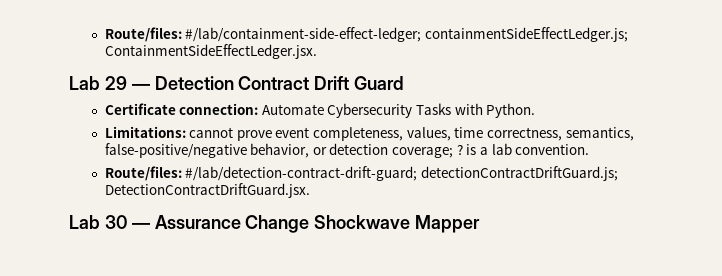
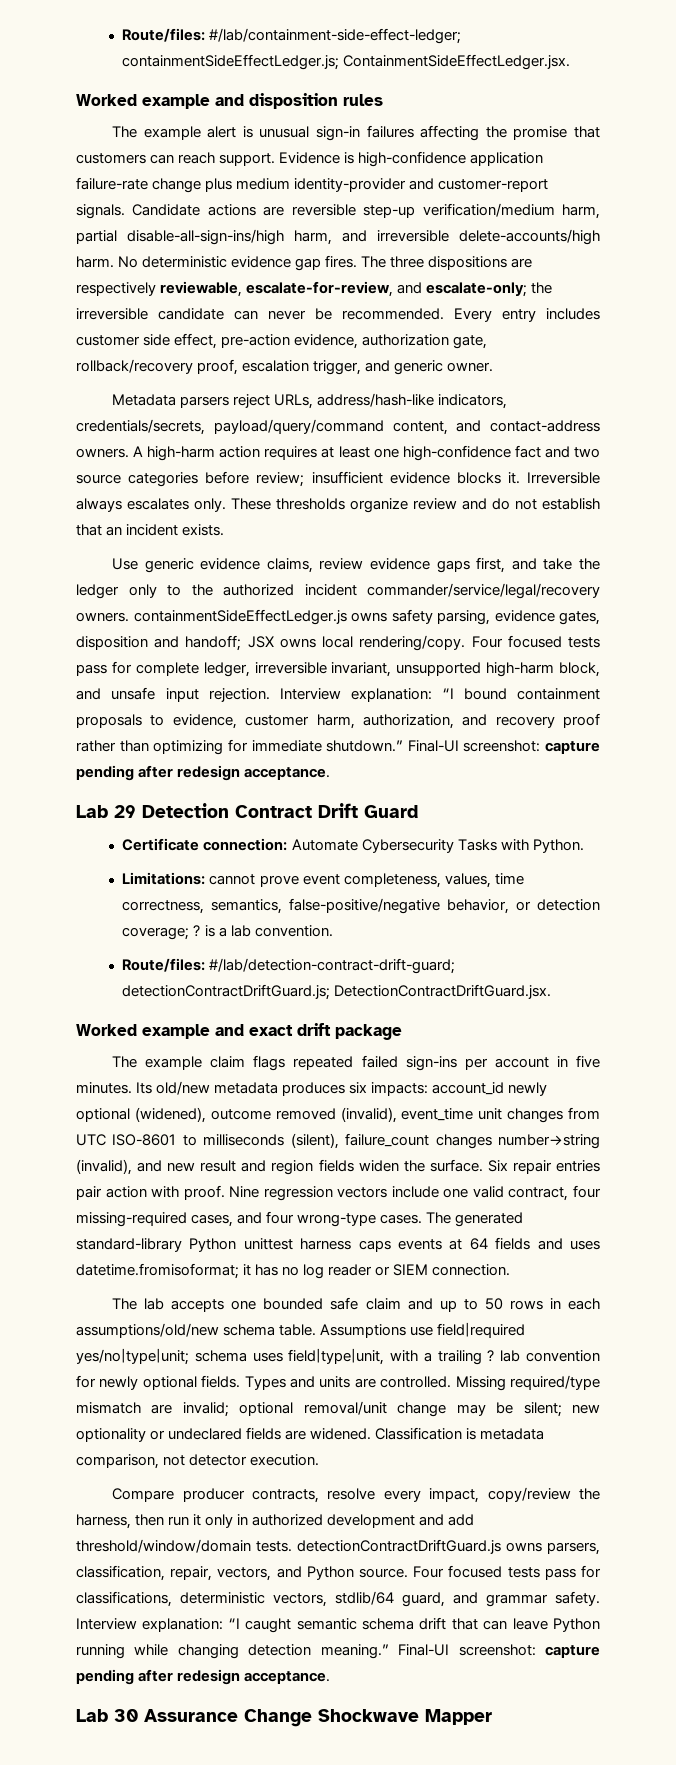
(317, 51) none -> [76,93,383,109] [112,125,601,141] [76,151,544,167] [76,177,549,193] [76,203,600,219] [76,229,600,245] [76,255,533,271] [76,281,553,297] [76,308,600,322] [76,333,488,349] [76,359,494,375] [112,393,508,409] [76,419,600,435] [76,445,601,461] [76,471,600,487] [76,498,600,513] [76,524,225,536] [112,557,601,573] [76,583,600,599] [76,609,600,625] [76,635,600,651] [76,661,600,677] [76,687,600,702] [76,713,600,729] [76,739,600,755] [76,765,331,781] // Worked example and disposition rules // The example alert is unusual sign-in failures affecting the promise that customers can reach support. Evidence is high-confidence application failure-rate change plus medium identity-provider and customer-report signals. Candidate actions are reversible step-up verification/medium harm, partial disable-all-sign-ins/high harm, and irreversible delete-accounts/high harm. No deterministic evidence gap fires. The three dispositions are respectively reviewable, escalate-for-review, and escalate-only; the irreversible candidate can never be recommended. Every entry includes customer side effect, pre-action evidence, authorization gate, rollback/recovery proof, escalation trigger, and generic owner. // Metadata parsers reject URLs, address/hash-like indicators, credentials/secrets, payload/query/command content, and contact-address owners. A high-harm action requires at least one high-confidence fact and two source categories before review; insufficient evidence blocks it. Irreversible always escalates only. These thresholds organize review and do not establish that an incident exists. // Use generic evidence claims, review evidence gaps first, and take the ledger only to the authorized incident commander/service/legal/recovery owners. containmentSideEffectLedger.js owns safety parsing, evidence gates, disposition and handoff; JSX owns local rendering/copy. Four focused tests pass for complete ledger, irreversible invariant, unsupported high-harm block, and unsafe input rejection. Interview explanation: “I bound containment proposals to evidence, customer harm, authorization, and recovery proof rather than optimizing for immediate shutdown.” Final-UI screenshot: capture pending after redesign acceptance.
[131,84,150,90] — -> (136, 811) none
(310, 190) none -> [76,1023,402,1040] [112,1055,601,1071] [76,1081,548,1096] [76,1107,600,1123] [76,1133,600,1149] [76,1159,600,1175] [76,1185,602,1201] [76,1211,524,1227] [76,1237,600,1252] [76,1263,511,1279] [112,1297,600,1312] [76,1322,526,1338] [76,1348,600,1365] [76,1375,600,1391] [76,1401,601,1417] [76,1427,545,1442] [76,1454,320,1469] [112,1487,601,1503] [76,1514,475,1529] [76,1539,600,1555] [76,1565,601,1581] [76,1591,600,1607] [76,1617,600,1633] [76,1644,601,1659] [76,1669,331,1685] // Worked example and exact drift package // The example claim flags repeated failed sign-ins per account in five minutes. Its old/new metadata produces six impacts: account_id newly optional (widened), outcome removed (invalid), event_time unit changes from UTC ISO-8601 to milliseconds (silent), failure_count changes number→string (invalid), and new result and region fields widen the surface. Six repair entries pair action with proof. Nine regression vectors include one valid contract, four missing-required cases, and four wrong-type cases. The generated standard-library Python unittest harness caps events at 64 fields and uses datetime.fromisoformat; it has no log reader or SIEM connection. // The lab accepts one bounded safe claim and up to 50 rows in each assumptions/old/new schema table. Assumptions use field|required yes/no|type|unit; schema uses field|type|unit, with a trailing ? lab convention for newly optional fields. Types and units are controlled. Missing required/type mismatch are invalid; optional removal/unit change may be silent; new optionality or undeclared fields are widened. Classification is metadata comparison, not detector execution. // Compare producer contracts, resolve every impact, copy/review the harness, then run it only in authorized development and add threshold/window/domain tests. detectionContractDriftGuard.js owns parsers, classification, repair, vectors, and Python source. Four focused tests pass for classifications, deterministic vectors, stdlib/64 guard, and grammar safety. Interview explanation: “I caught semantic schema drift that can leave Python running while changing detection meaning.” Final-UI screenshot: capture pending after redesign acceptance.
[131,223,150,229] — -> (138, 1715) none

